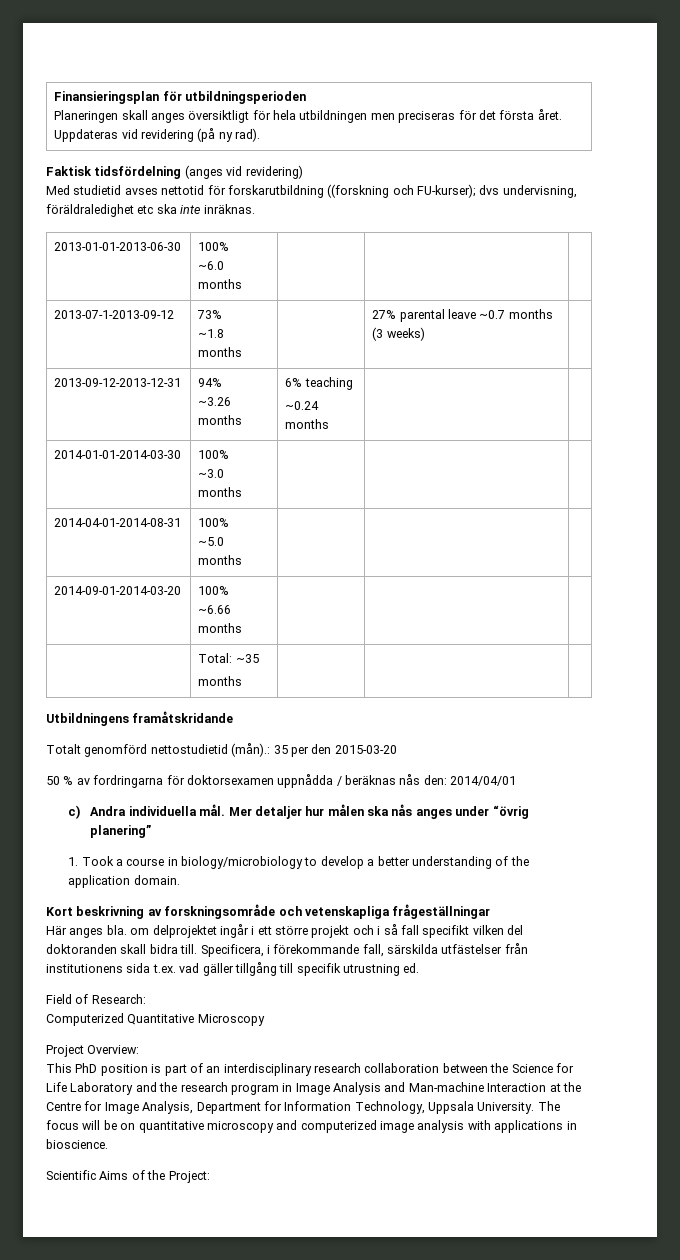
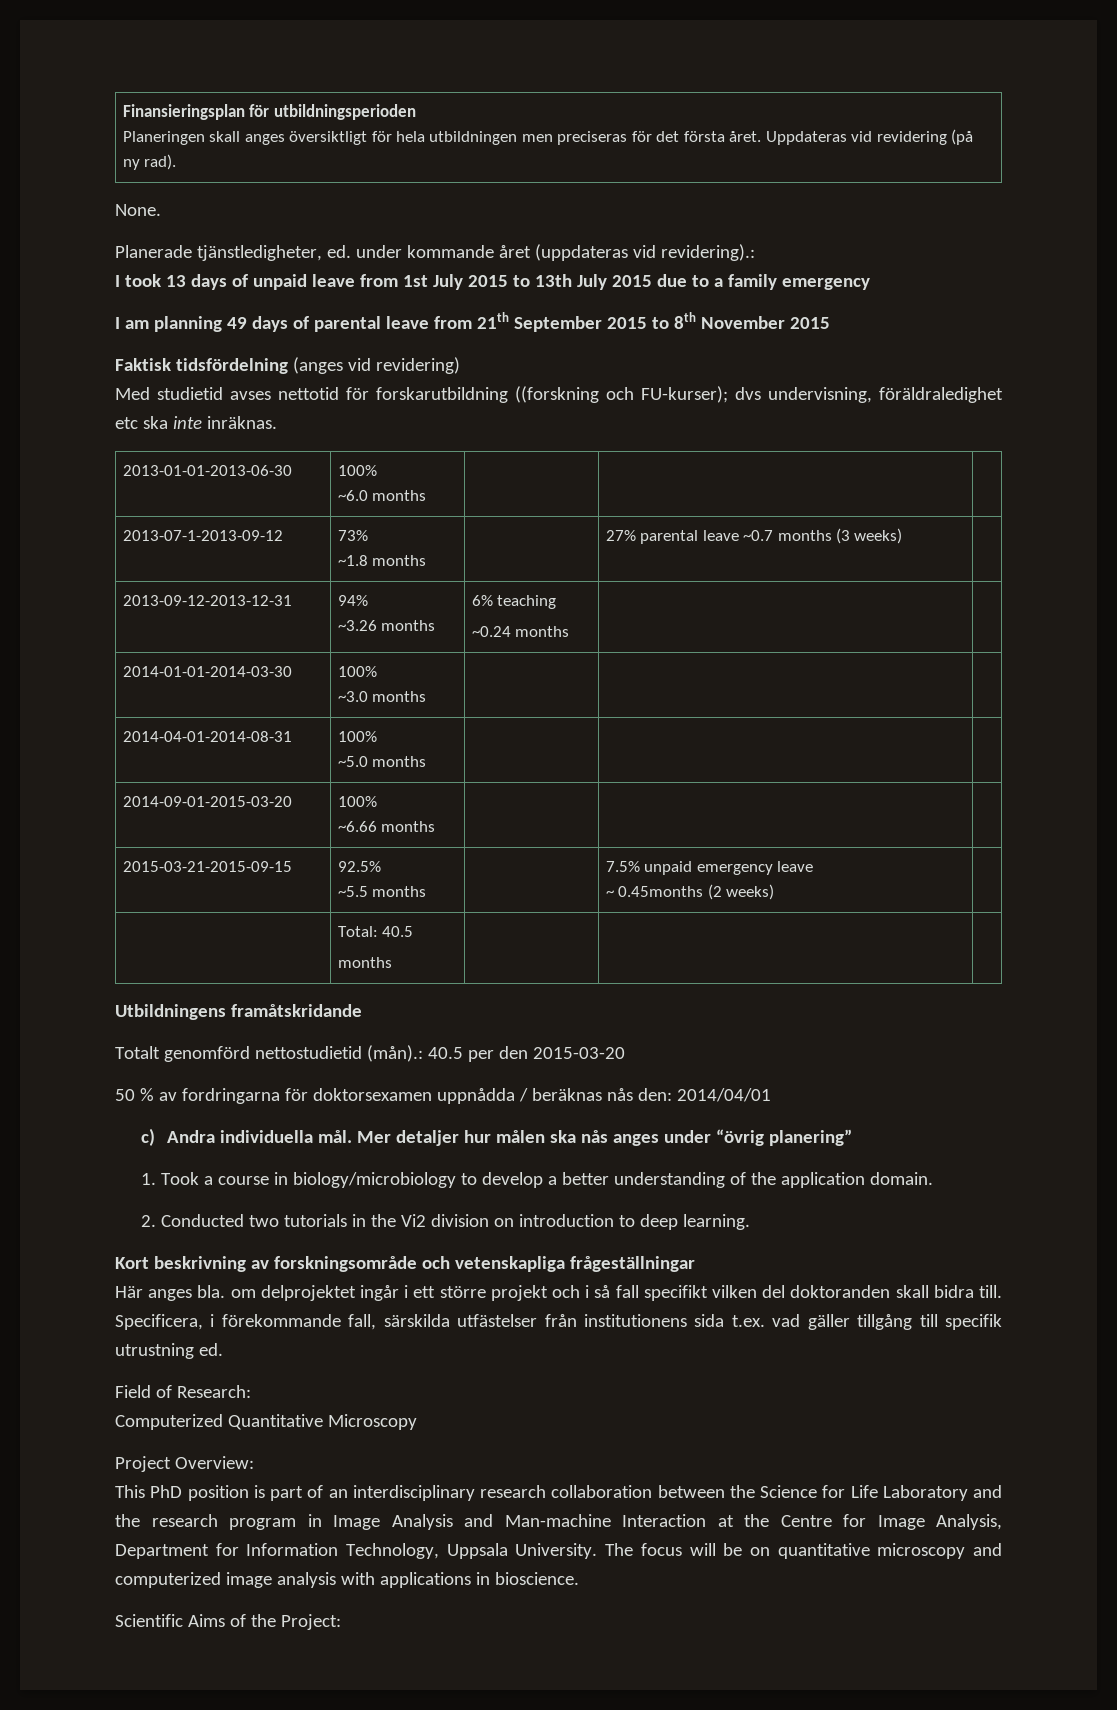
(261, 135) none -> [115,204,161,216] [115,244,755,261] [115,274,870,290] [115,312,830,332] // None. // Planerade tjänstledigheter, ed. under kommande året (uppdateras vid revidering).: // I took 13 days of unpaid leave from 1st July 2015 to 13th July 2015 due to a family emergency // I am planning 49 days of parental leave from 21th September 2015 to 8th November 2015
[54,586,182,595] 2014-09-01-2014-03-20 -> [122,796,292,807] 2014-09-01-2015-03-20
(243, 628) none -> [122,861,292,872] [337,861,381,872] [337,886,427,897] [605,861,814,875] [605,884,775,900] // 2015-03-21-2015-09-15 | 92.5% // ~5.5 months | | 7.5% unpaid emergency leave // ~ 0.45months (2 weeks) |
[235,654,259,663] ~35 -> [382,926,414,937] 40.5
[273,745,288,754] 35 -> [427,1047,463,1059] 40.5
(180, 880) none -> [140,1214,750,1230] // 2. Conducted two tutorials in the Vi2 division on introduction to deep learning.

